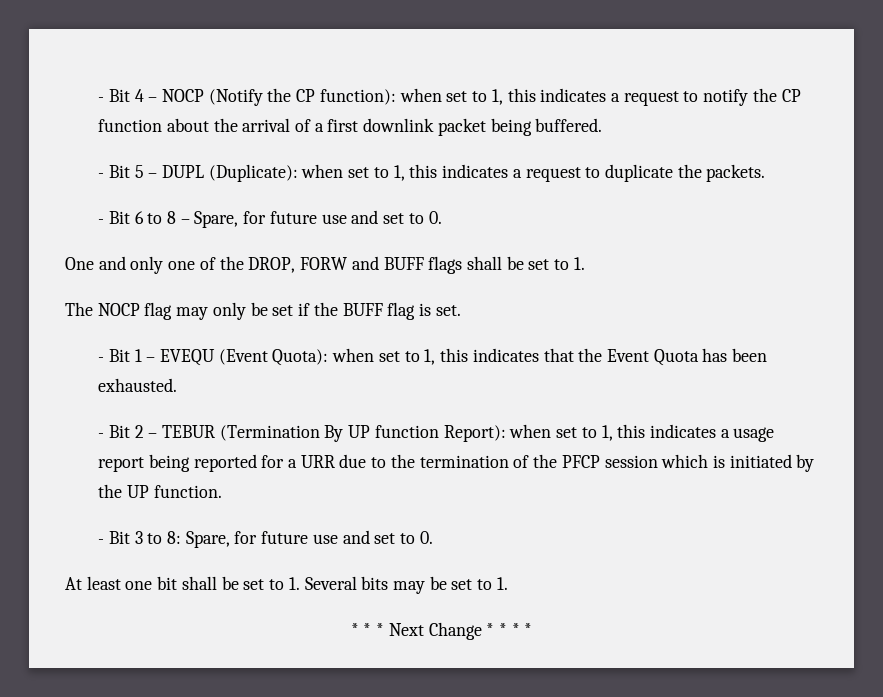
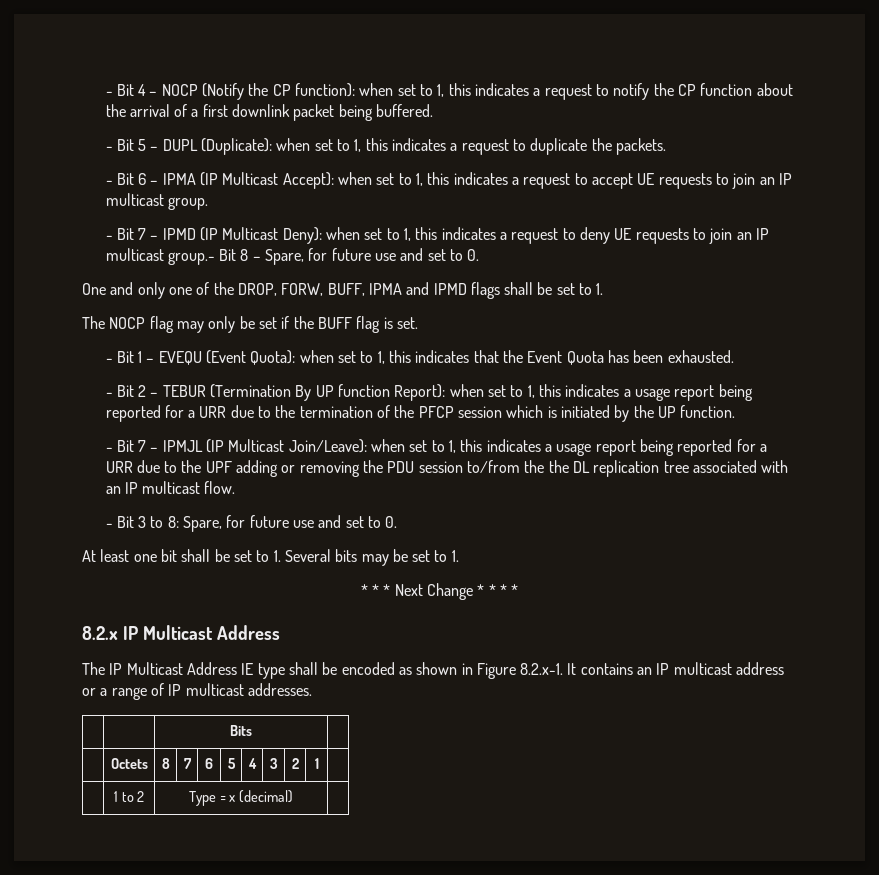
[147,213,163,224] to -> [150,172,792,189] [105,193,208,210] [105,227,769,244] [105,248,237,265] – IPMA (IP Multicast Accept): when set to 1, this indicates a request to accept UE requests to join an IP multicast group. // - Bit 7 – IPMD (IP Multicast Deny): when set to 1, this indicates a request to deny UE requests to join an IP multicast group.- Bit
[300,256,424,270] FORW and BUFF -> [281,282,467,296] FORW, BUFF, IPMA and IPMD
(222, 491) none -> [105,439,767,456] [105,460,789,477] [105,481,236,494] // - Bit 7 – IPMJL (IP Multicast Join/Leave): when set to 1, this indicates a usage report being reported for a URR due to the UPF adding or removing the PDU session to/from the the DL replication tree associated with an IP multicast flow.
(533, 629) none -> [82,625,280,640] [82,662,785,679] [82,683,312,700] [230,725,252,736] [110,758,148,769] [161,758,170,769] [183,758,192,769] [205,758,213,769] [227,758,236,769] [247,758,257,769] [269,758,278,769] [291,758,299,769] [314,758,319,769] [113,791,145,802] [188,790,294,806] // 8.2.x IP Multicast Address // The IP Multicast Address IE type shall be encoded as shown in Figure 8.2.x-1. It contains an IP multicast address or a range of IP multicast addresses. // | | Bits | // | Octets | 8 | 7 | 6 | 5 | 4 | 3 | 2 | 1 | // | 1 to 2 | Type = x (decimal) |

